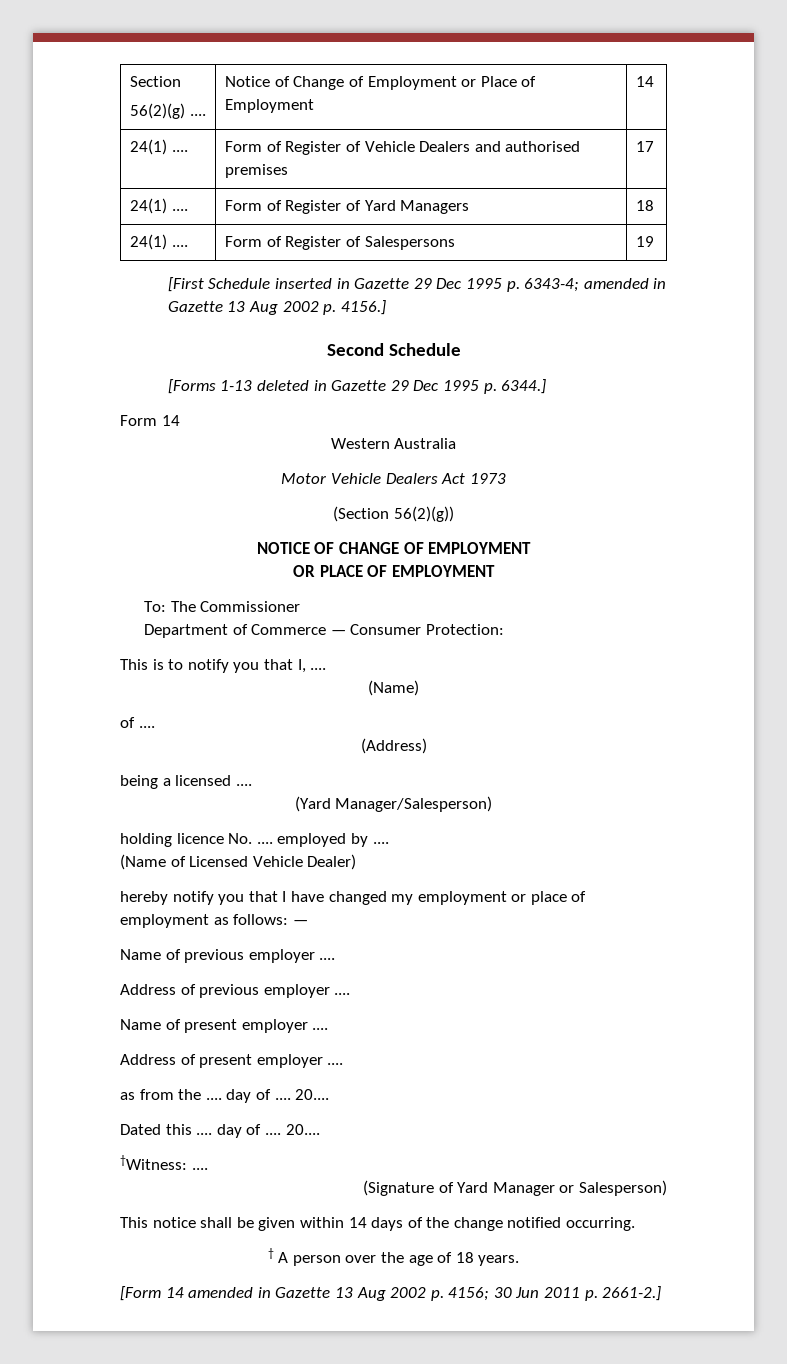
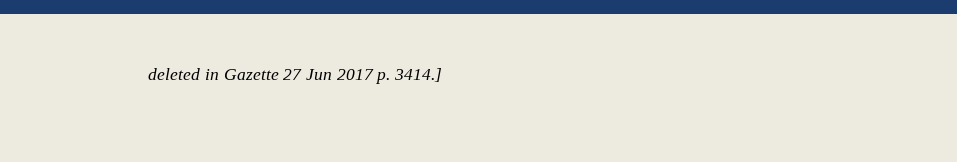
[130,76,182,87] [130,103,206,119] [225,76,537,90] [225,99,315,113] [636,76,655,87] [130,139,188,155] [225,141,581,155] [225,164,289,178] [636,141,655,152] [130,198,188,214] [225,200,470,214] [636,200,655,211] [130,234,188,250] [225,236,455,250] [636,236,655,247] [167,277,667,292] [167,300,386,315] [326,343,461,356] [167,379,547,394] [120,415,180,426] [330,438,457,449] [281,473,506,484] [333,506,454,522] [256,542,532,554] [293,565,495,577] [143,601,301,612] [143,624,504,638] [120,659,327,673] [368,680,419,696] [120,717,155,728] [360,738,427,754] [120,775,252,789] [294,796,493,812] [120,833,389,847] [120,854,357,870] [120,891,587,905] [120,914,308,928] [120,949,336,963] [120,984,351,998] [120,1019,329,1033] [120,1054,344,1068] [120,1089,330,1103] [120,1124,320,1138] [120,1155,208,1170] [363,1180,667,1196] [120,1217,636,1231] [267,1248,520,1266] [120,1286,662,1301] Section // 56(2)(g) .... | Notice of Change of Employment or Place of Employment | 14 // 24(1) .... | Form of Register of Vehicle Dealers and authorised premises | 17 // 24(1) .... | Form of Register of Yard Managers | 18 // 24(1) .... | Form of Register of Salespersons | 19 // [First Schedule inserted in Gazette 29 Dec 1995 p. 6343-4; amended in Gazette 13 Aug 2002 p. 4156.] // Second Schedule // [Forms 1-13 deleted in Gazette 29 Dec 1995 p. 6344.] // Form 14 // Western Australia // Motor Vehicle Dealers Act 1973 // (Section 56(2)(g)) // NOTICE OF CHANGE OF EMPLOYMENT // OR PLACE OF EMPLOYMENT // To: The Commissioner // Department of Commerce — Consumer Protection: // This is to notify you that I, .... // (Name) // of .... // (Address) // being a licensed .... // (Yard Manager/Salesperson) // holding licence No. .... employed by .... // (Name of Licensed Vehicle Dealer) // hereby notify you that I have changed my employment or place of employment as follows: — // Name of previous employer .... // Address of previous employer .... // Name of present employer .... // Address of present employer .... // as from the .... day of .... 20.... // Dated this .... day of .... 20.... // †Witness: .... // (Signature of Yard Manager or Salesperson) // This notice shall be given within 14 days of the change notified occurring. // † A person over the age of 18 years. // [Form 14 amended in Gazette 13 Aug 2002 p. 4156; 30 Jun 2011 p. 2661-2.] -> [148,68,443,84] deleted in Gazette 27 Jun 2017 p. 3414.]

